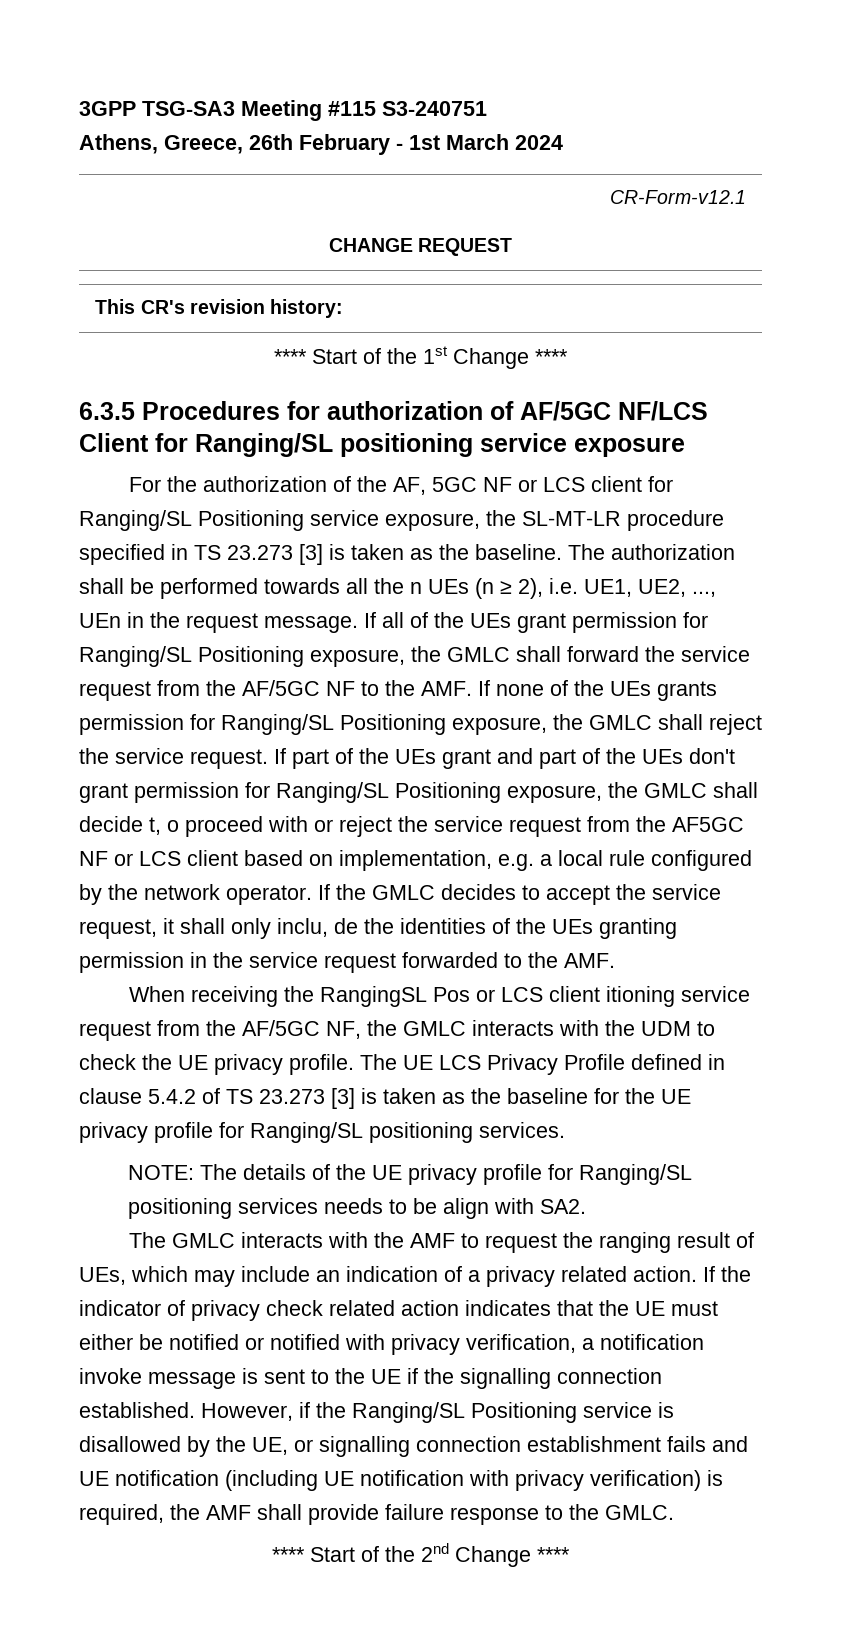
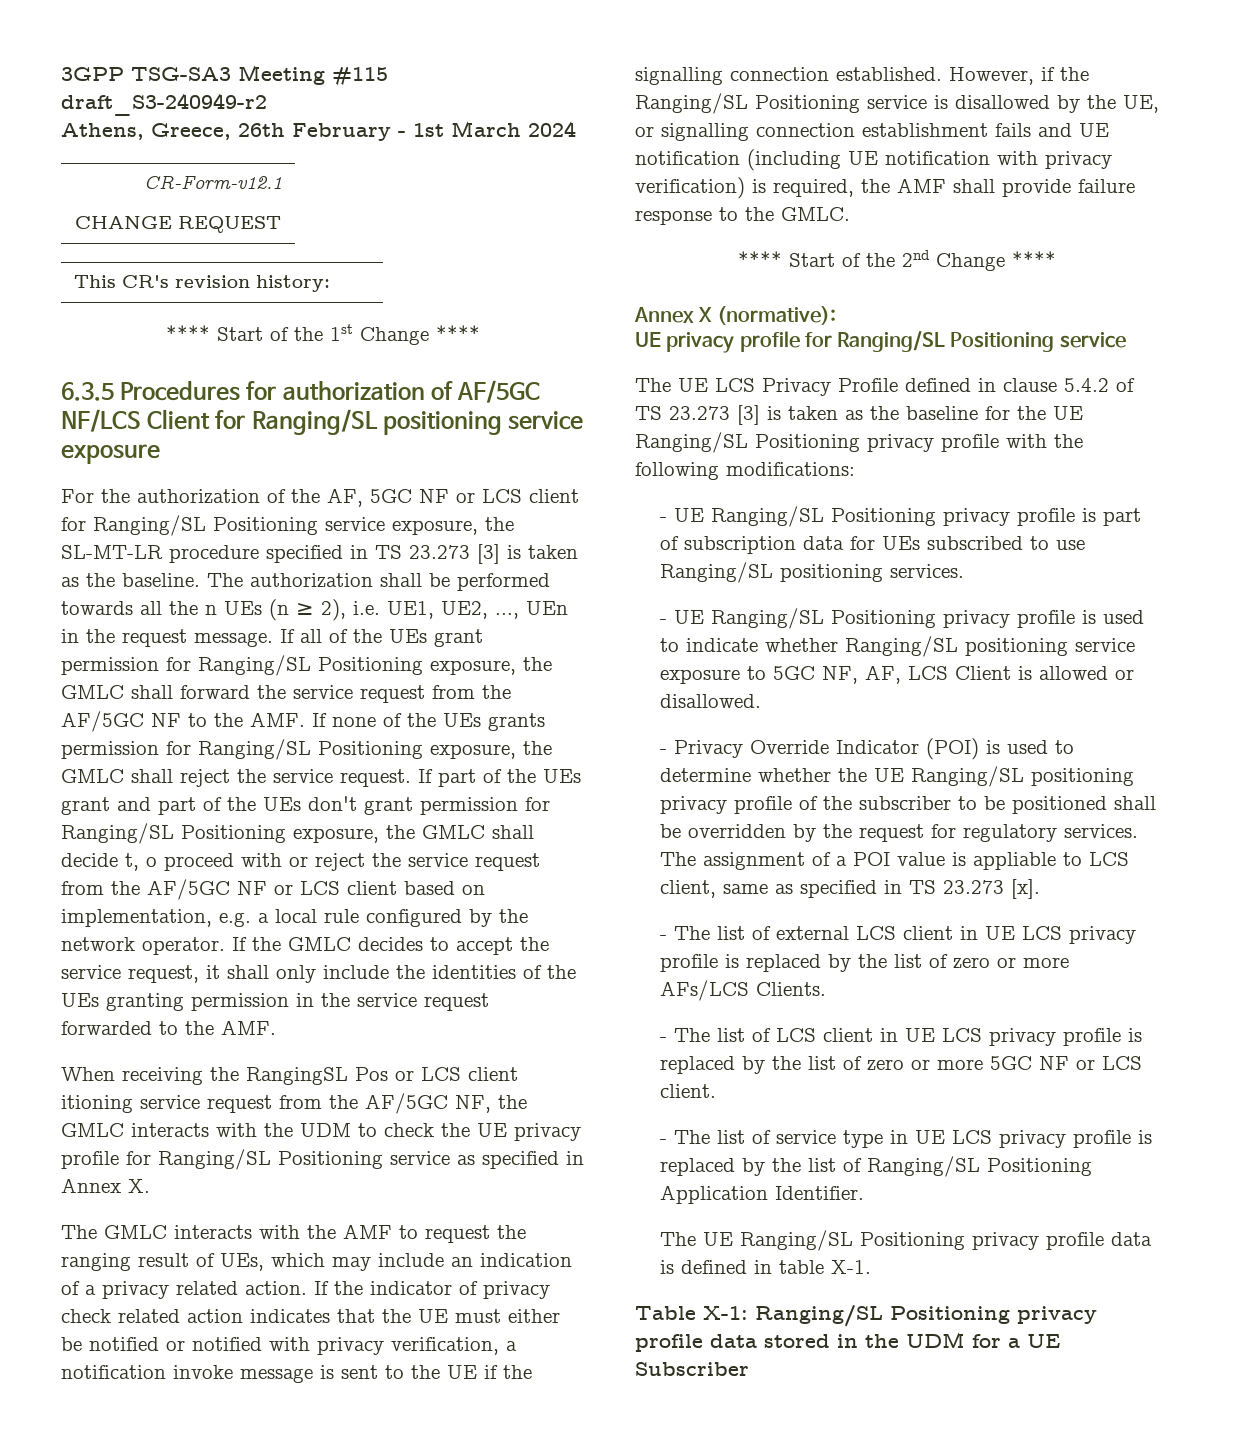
[382,101,487,116] S3-240751 -> [61,93,267,116] draft_S3-240949-r2
[672,817,744,832] AF5GC -> [147,879,230,900] AF/5GC
[277,918,358,937] inclu, de -> [323,965,389,979] include
[289,1054,725,1075] [79,1088,691,1109] [79,1122,565,1143] [128,1164,693,1185] [128,1198,587,1219] profile. The UE LCS Privacy Profile defined in clause 5.4.2 of TS 23.273 [3] is taken as the baseline for the UE privacy profile for Ranging/SL positioning services. // NOTE: The details of the UE privacy profile for Ranging/SL positioning services needs to be align with SA2. -> [61,1149,584,1170] [61,1178,150,1193] profile for Ranging/SL Positioning service as specified in Annex X.
(570, 1554) none -> [634,306,836,325] [635,331,1126,353] [635,378,1135,396] [635,405,1083,425] [635,432,1083,453] [635,462,855,480] [659,506,1141,527] [659,536,1085,554] [659,562,964,583] [659,608,1144,629] [659,636,1135,657] [659,665,1134,684] [659,694,761,708] [659,738,1074,760] [659,766,1134,787] [659,796,1156,814] [659,824,1138,842] [659,852,1129,870] [659,879,1040,899] [659,926,1136,944] [659,954,1069,972] [659,980,826,1001] [659,1028,1142,1046] [659,1056,1142,1074] [659,1084,716,1098] [659,1130,1152,1148] [659,1156,1092,1177] [659,1185,864,1204] [659,1230,1152,1251] [659,1260,871,1274] [635,1305,1097,1327] [635,1332,1060,1352] [635,1362,749,1376] // Annex X (normative): // UE privacy profile for Ranging/SL Positioning service // The UE LCS Privacy Profile defined in clause 5.4.2 of TS 23.273 [3] is taken as the baseline for the UE Ranging/SL Positioning privacy profile with the following modifications: // - UE Ranging/SL Positioning privacy profile is part of subscription data for UEs subscribed to use Ranging/SL positioning services. // - UE Ranging/SL Positioning privacy profile is used to indicate whether Ranging/SL positioning service exposure to 5GC NF, AF, LCS Client is allowed or disallowed. // - Privacy Override Indicator (POI) is used to determine whether the UE Ranging/SL positioning privacy profile of the subscriber to be positioned shall be overridden by the request for regulatory services. The assignment of a POI value is appliable to LCS client, same as specified in TS 23.273 [x]. // - The list of external LCS client in UE LCS privacy profile is replaced by the list of zero or more AFs/LCS Clients. // - The list of LCS client in UE LCS privacy profile is replaced by the list of zero or more 5GC NF or LCS client. // - The list of service type in UE LCS privacy profile is replaced by the list of Ranging/SL Positioning Application Identifier. // The UE Ranging/SL Positioning privacy profile data is defined in table X-1. // Table X-1: Ranging/SL Positioning privacy profile data stored in the UDM for a UE Subscriber

